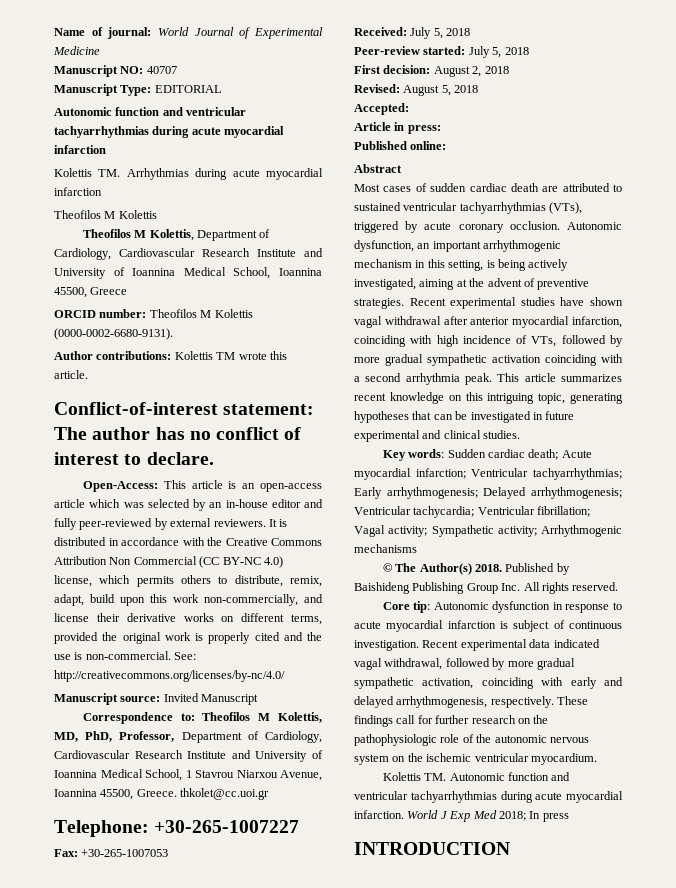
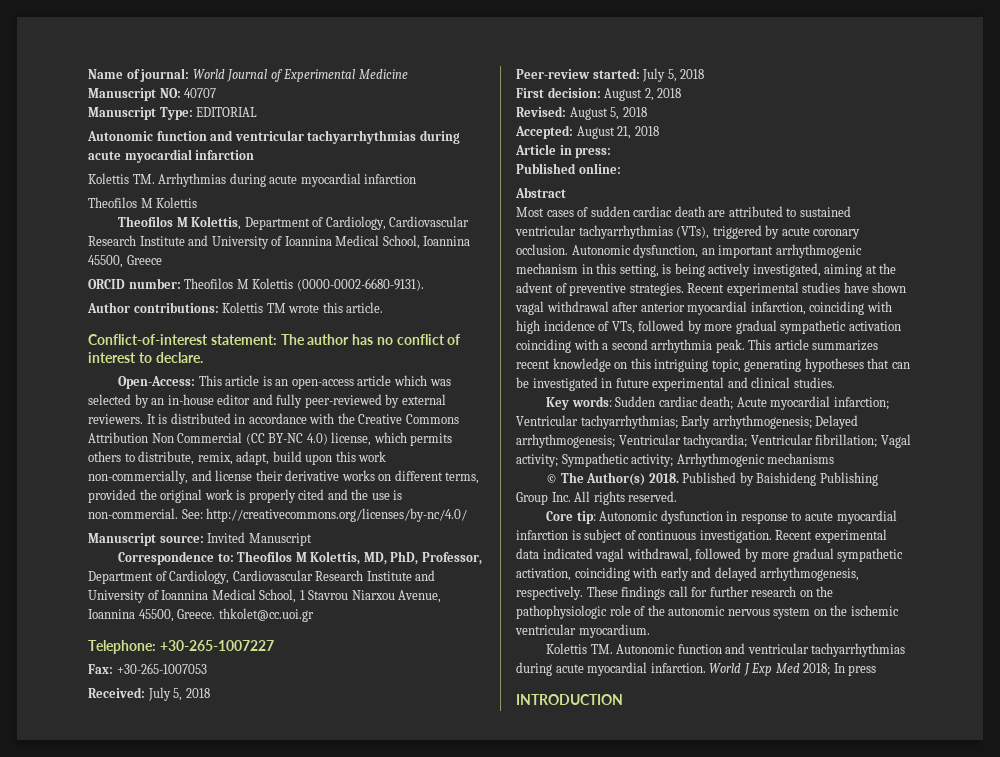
(409, 109) none -> [576,126,659,139] August 21, 2018

